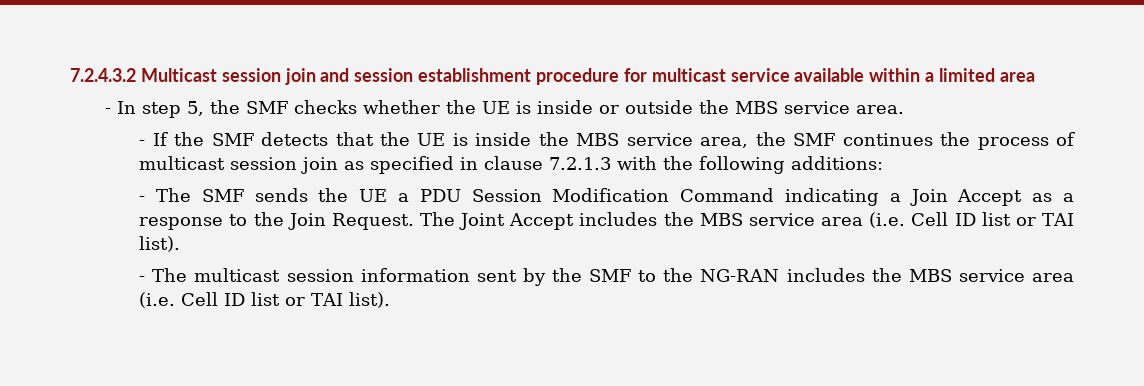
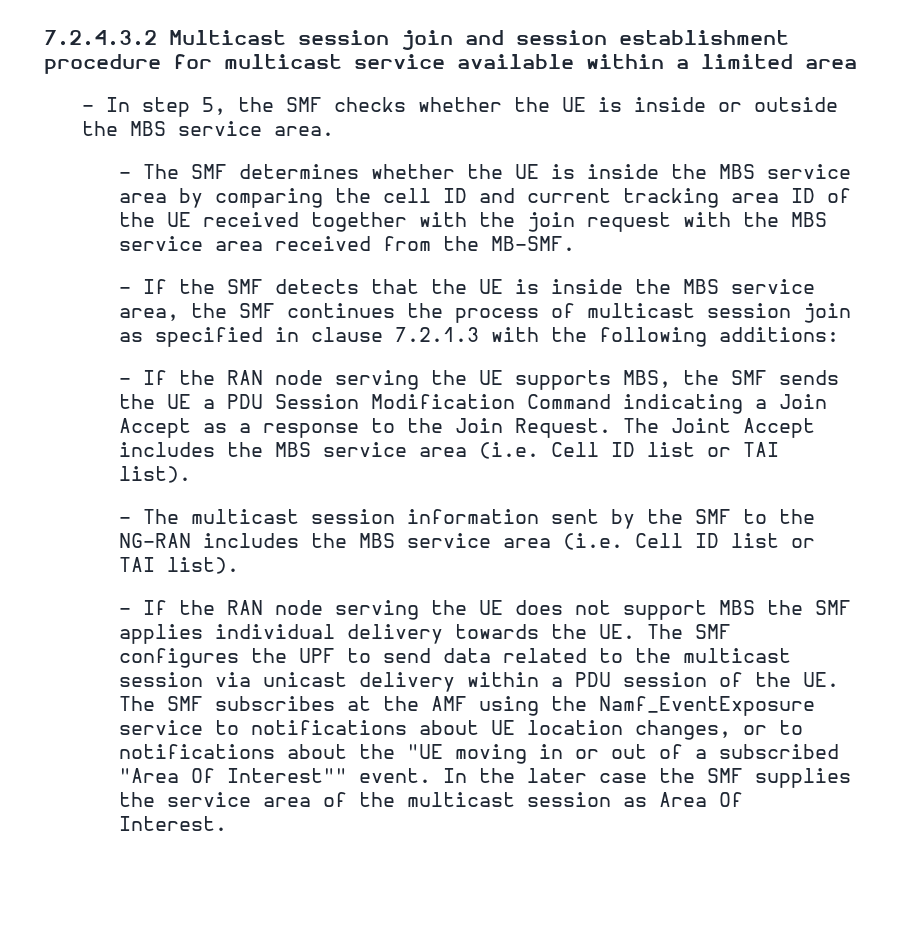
(904, 109) none -> [119,164,852,179] [119,188,852,208] [119,212,828,232] [119,236,576,251] // - The SMF determines whether the UE is inside the MBS service area by comparing the cell ID and current tracking area ID of the UE received together with the join request with the MBS service area received from the MB-SMF.
[156,188,192,202] The -> [143,370,720,390] If the RAN node serving the UE supports MBS, the
(391, 300) none -> [119,600,852,620] [119,624,732,644] [119,648,792,668] [119,672,840,692] [119,696,816,716] [119,720,804,740] [119,744,840,764] [119,768,852,788] [119,792,744,807] [119,816,228,831] // - If the RAN node serving the UE does not support MBS the SMF applies individual delivery towards the UE. The SMF configures the UPF to send data related to the multicast session via unicast delivery within a PDU session of the UE. The SMF subscribes at the AMF using the Namf_EventExposure service to notifications about UE location changes, or to notifications about the "UE moving in or out of a subscribed "Area Of Interest"" event. In the later case the SMF supplies the service area of the multicast session as Area Of Interest.

